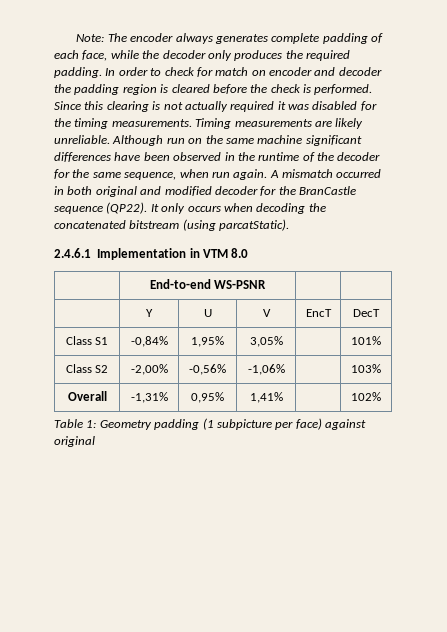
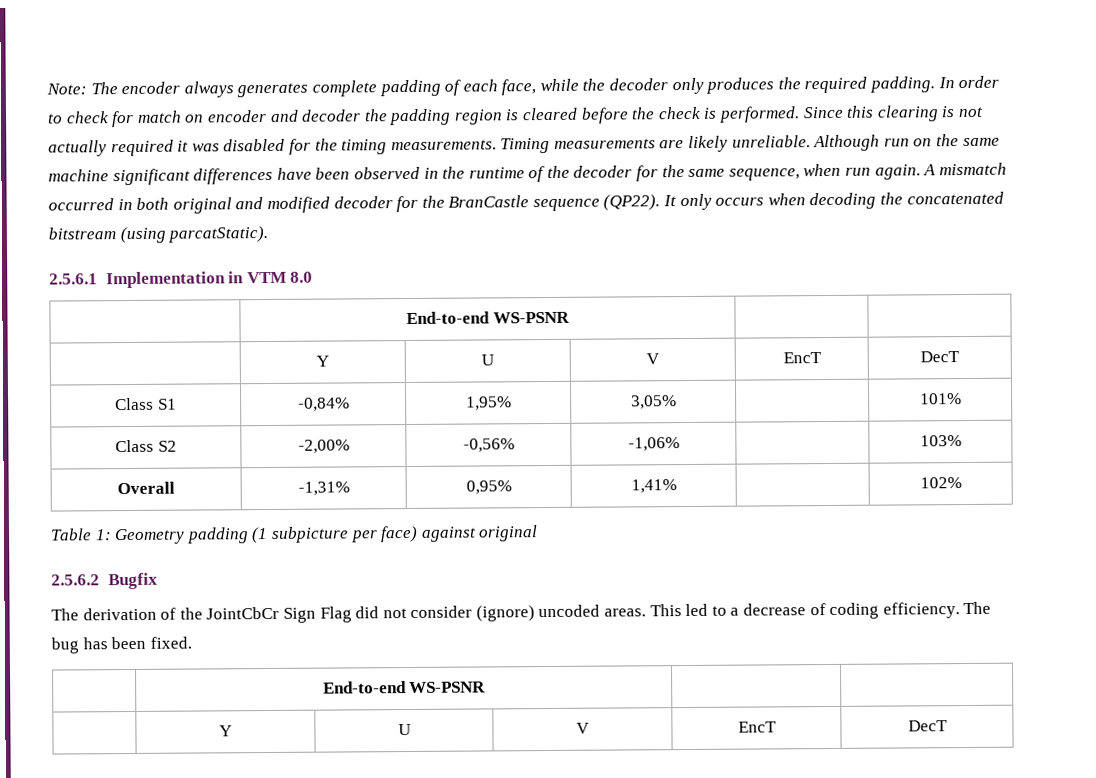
[54,248,91,258] 2.4.6.1 -> [49,273,98,285] 2.5.6.1
(95, 441) none -> [51,572,158,590] [51,601,992,623] [51,636,192,654] [322,681,487,694] [219,725,232,737] [397,723,411,736] [576,722,590,734] [737,721,777,733] [907,720,948,732] // 2.5.6.2 Bugfix // The derivation of the JointCbCr Sign Flag did not consider (ignore) uncoded areas. This led to a decrease of coding efficiency. The bug has been fixed. // | End-to-end WS-PSNR | | // | Y | U | V | EncT | DecT

